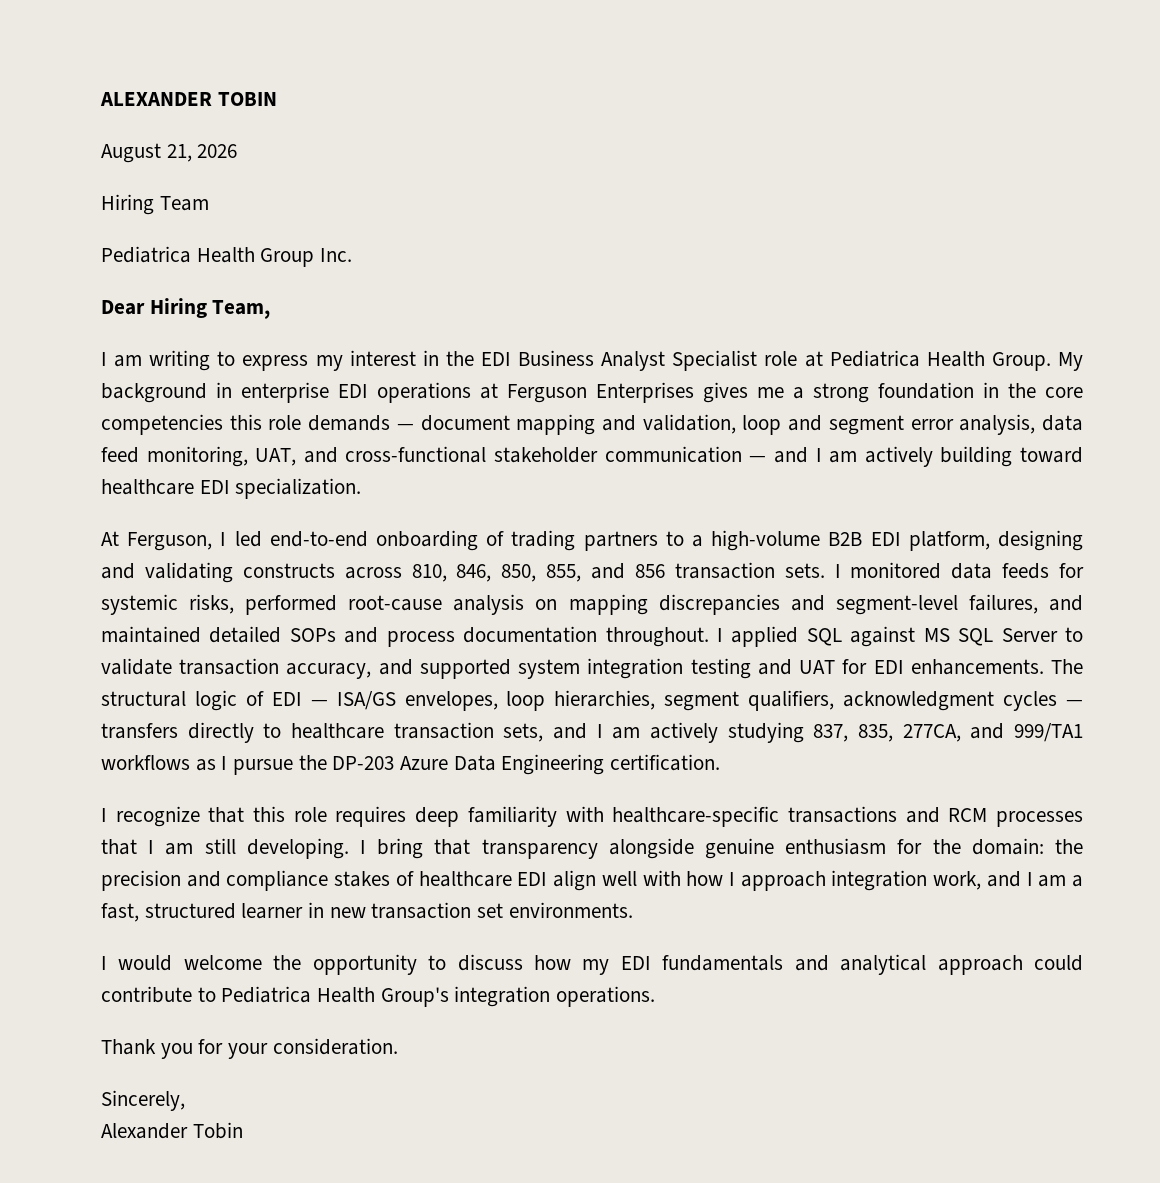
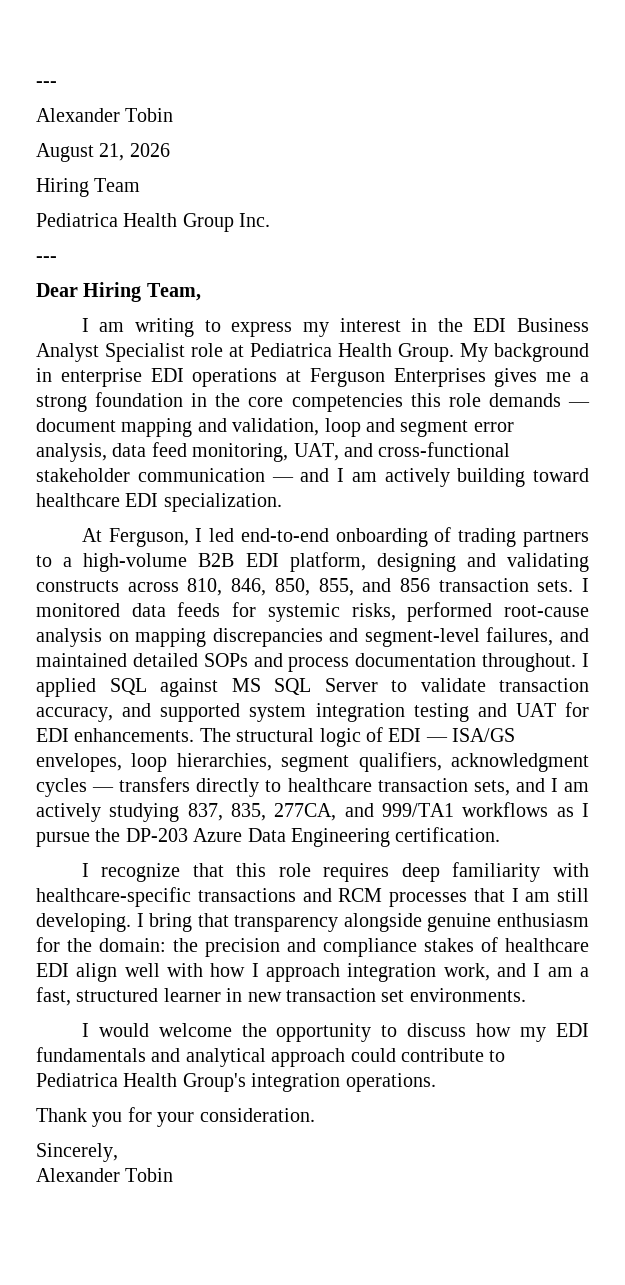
[100,92,277,106] ALEXANDER TOBIN -> [36,81,57,87] [36,108,174,122] --- // Alexander Tobin
(353, 255) none -> [36,256,57,262] // ---

